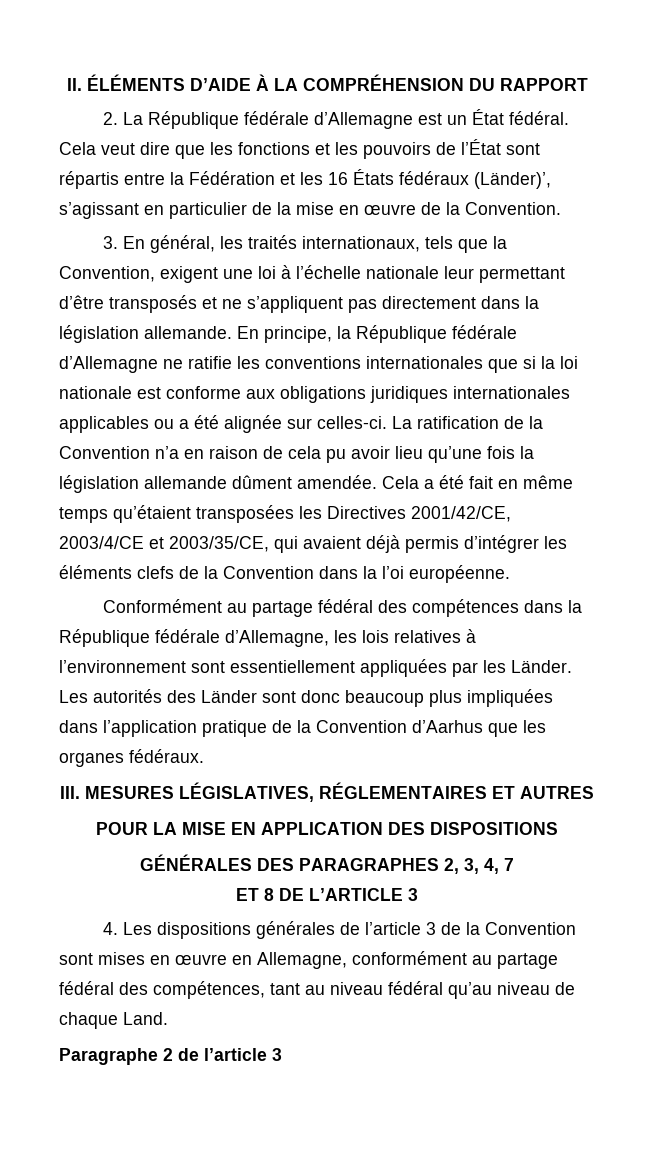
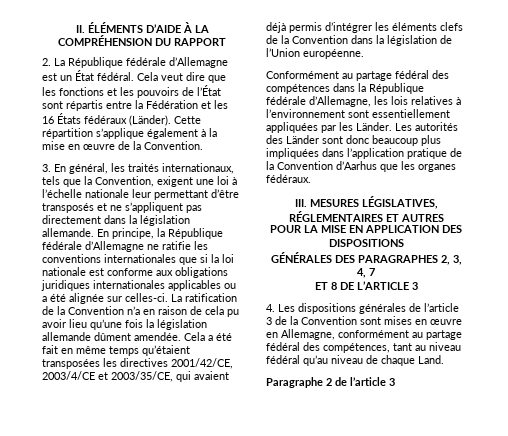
[474,172,551,189] [59,202,272,219] (Länder)’, s’agissant en particulier de -> [129,115,201,126] [42,128,206,139] (Länder). Cette répartition s’applique également à
[327,506,406,519] Directives -> [120,358,168,367] directives
[382,566,404,579] l’oi -> [387,35,452,46] [266,48,300,57] législation de l’Union

